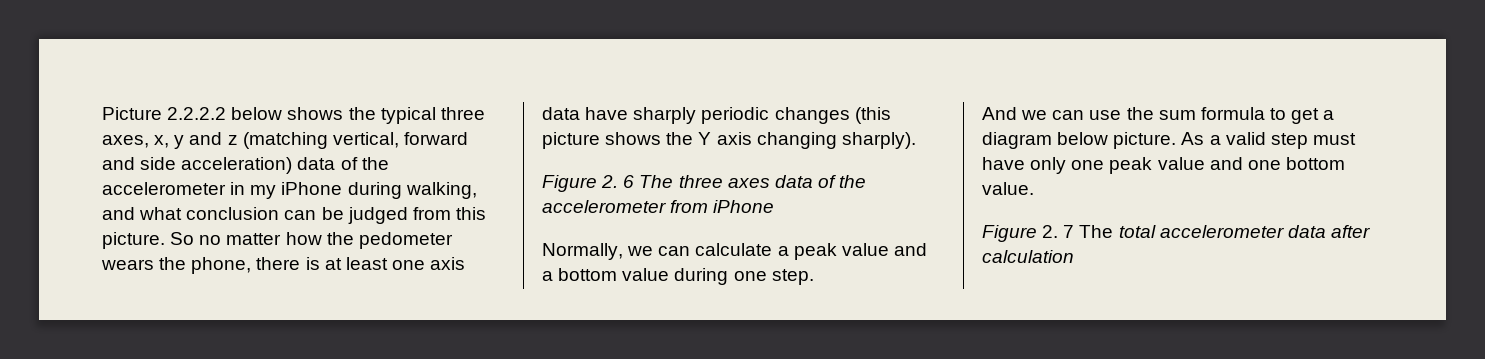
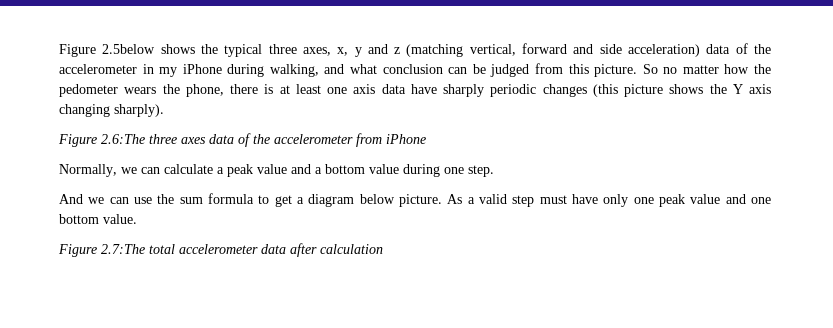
[102,107,283,120] Picture 2.2.2.2 below -> [59,44,156,57] Figure 2.5below
[601,175,674,188] 2. 6 The -> [101,134,145,144] 2.6:The
[1042,225,1114,238] 2. 7 The -> [101,244,145,254] 2.7:The

